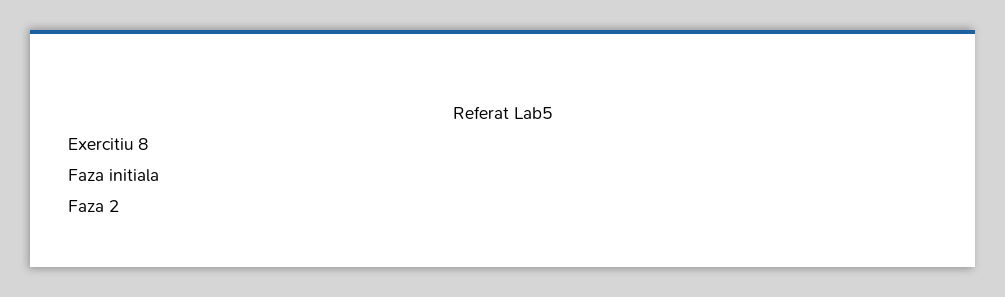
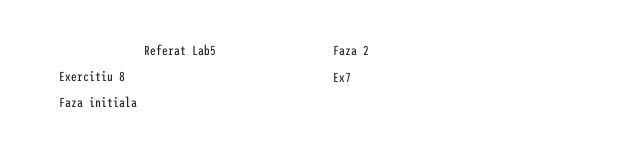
(119, 206) none -> [333,72,351,82] // Ex7

